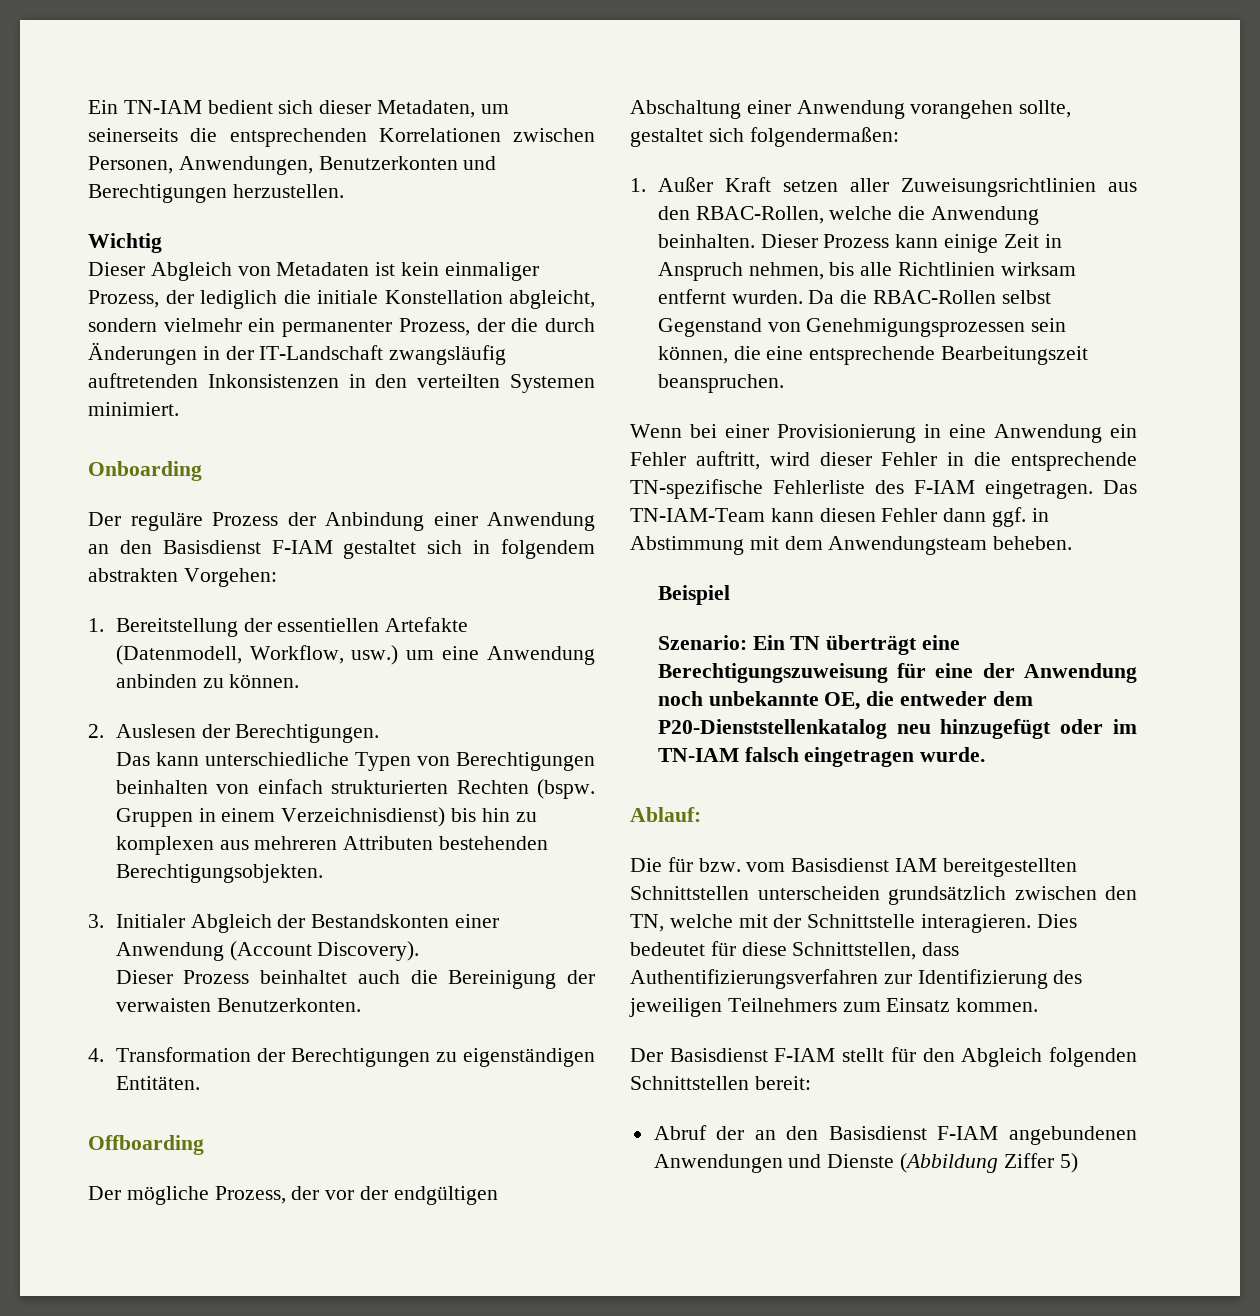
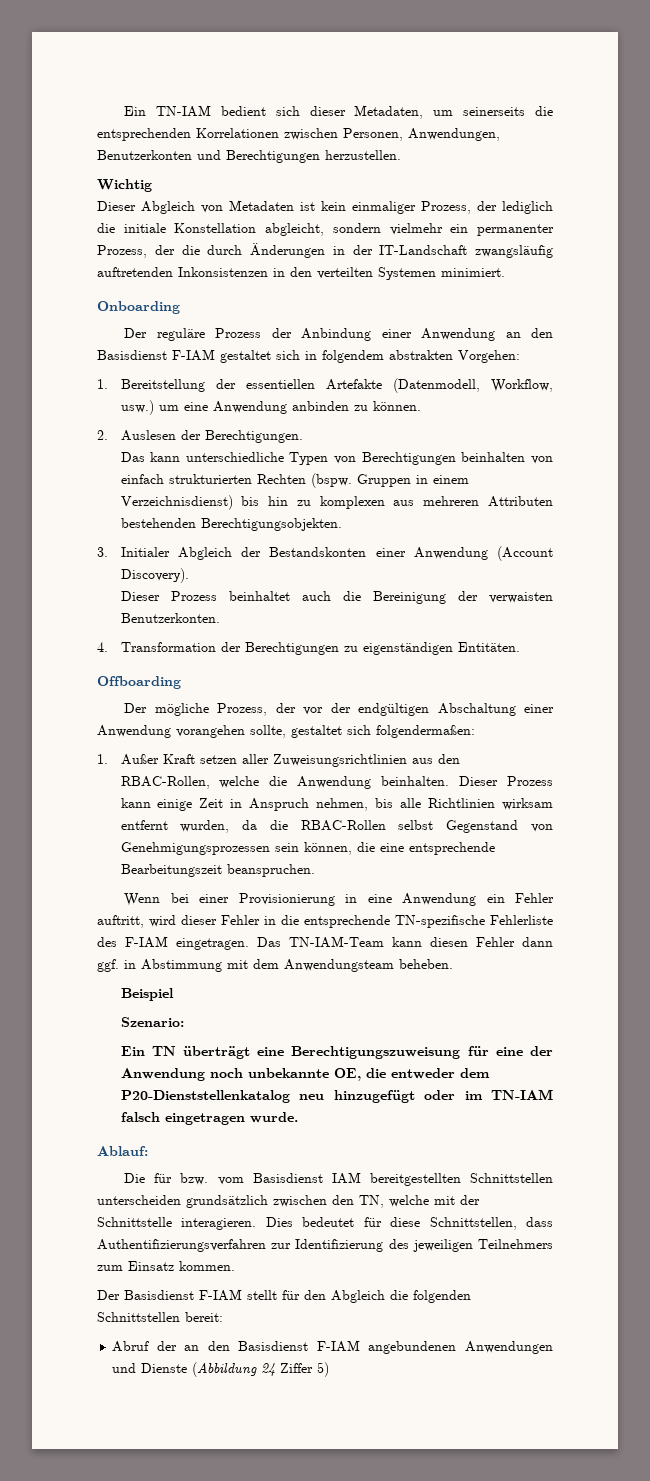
[731,290,835,304] wurden. Da -> [180,820,258,833] wurden, da
(747, 642) none -> (184, 1022) //
(1043, 1057) none -> [390,1290,408,1300] die
(999, 1163) none -> [261,1363,276,1376] 24

